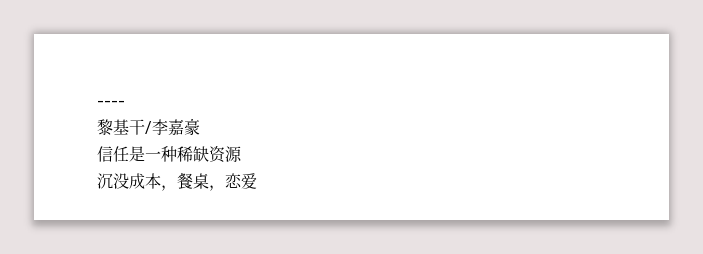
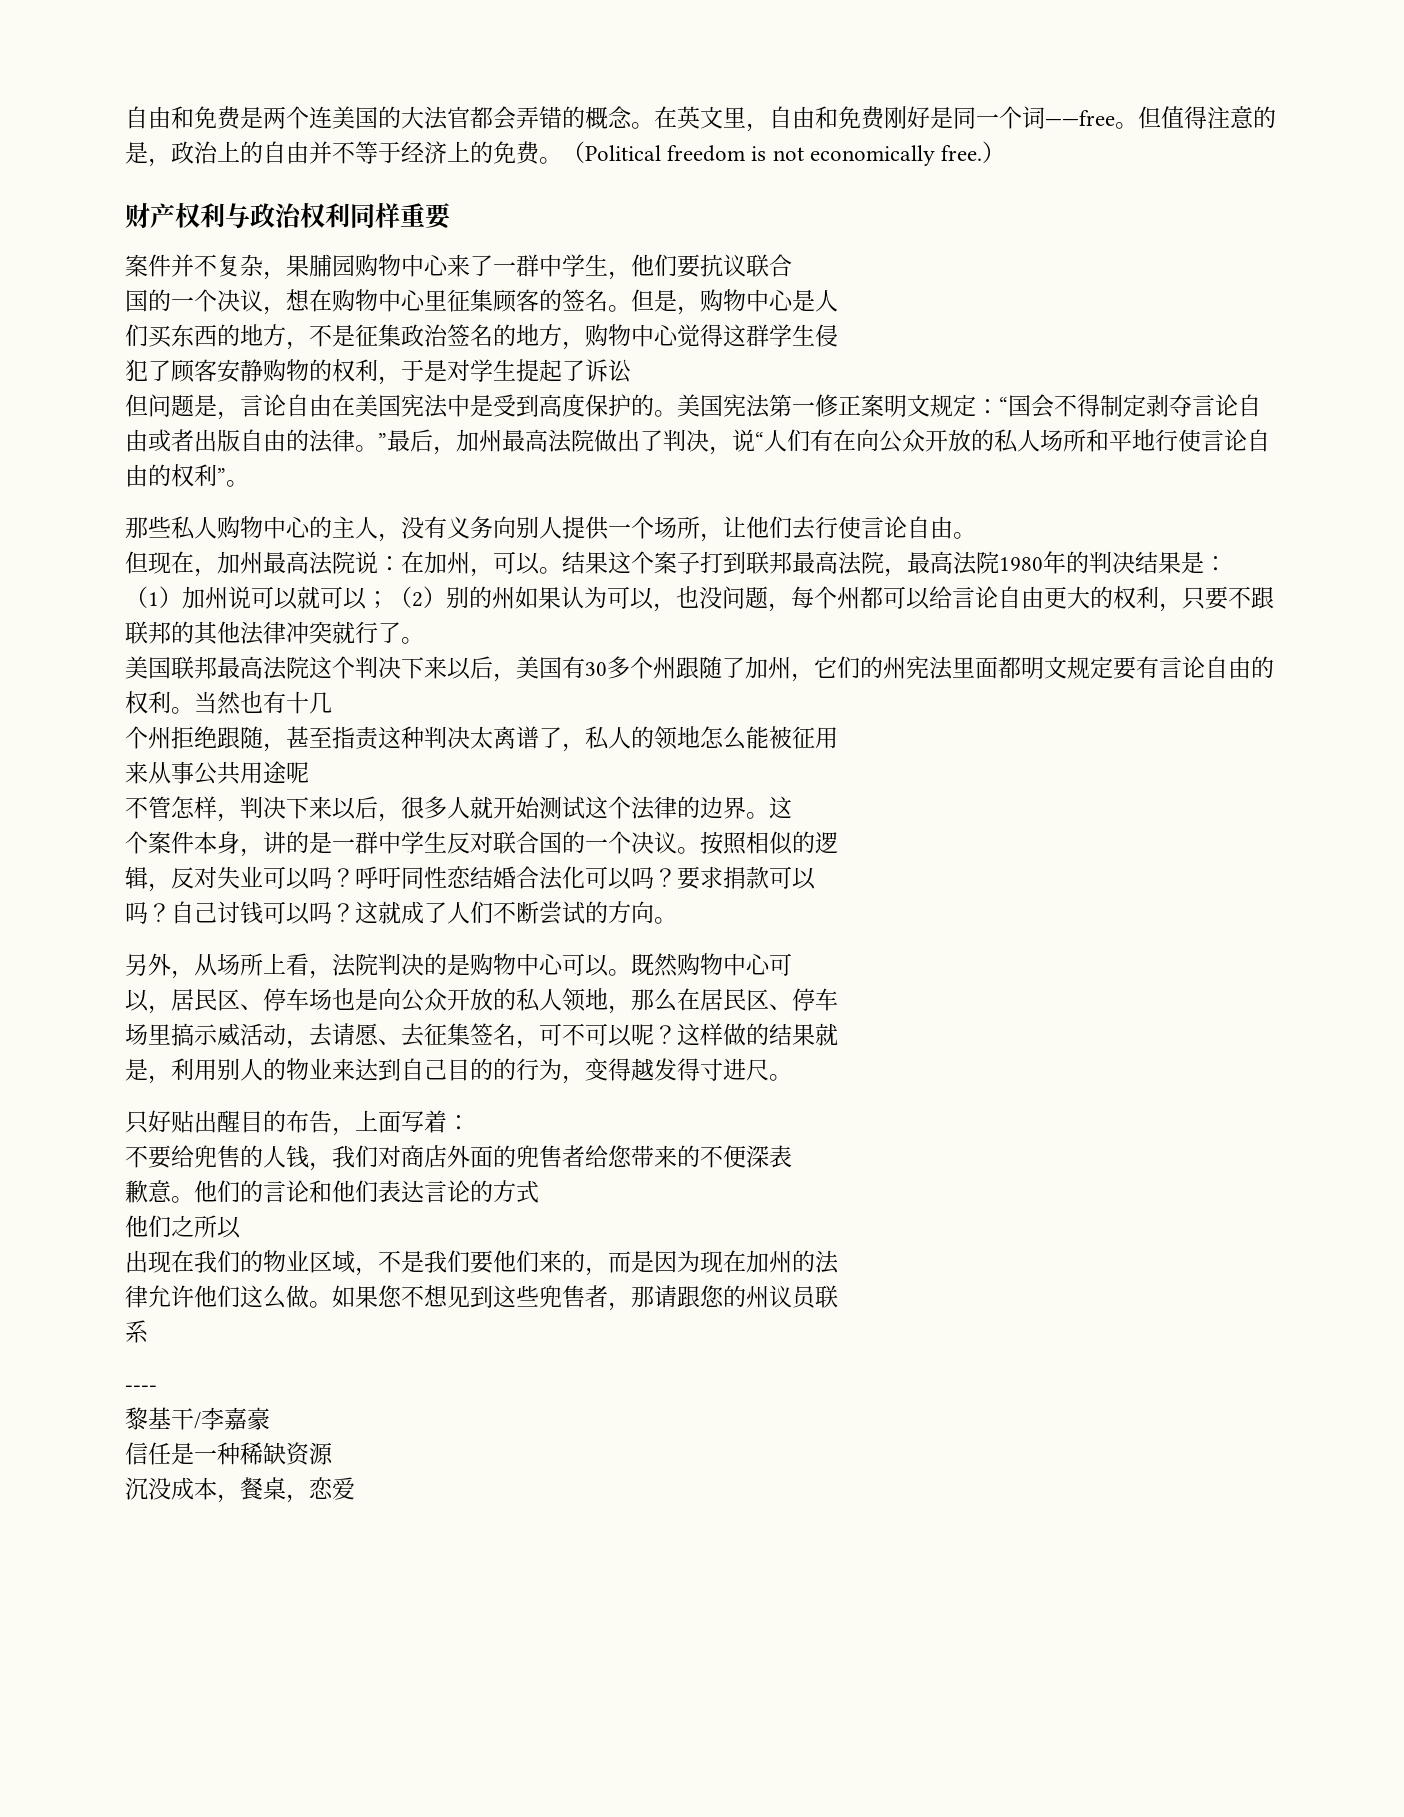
(97, 103) none -> [125,106,1276,132] [125,141,1006,167] [125,202,451,229] [125,254,792,280] [125,289,838,315] [125,324,838,350] [125,359,631,385] [125,394,1261,420] [125,429,1270,455] [125,464,249,487] [125,516,976,542] [125,551,1227,577] [125,586,1274,612] [125,621,424,645] [125,656,1274,682] [125,691,332,715] [125,726,838,752] [125,761,309,785] [125,796,792,822] [125,831,838,857] [125,866,816,892] [125,901,677,925] [125,953,792,979] [125,988,838,1014] [125,1023,838,1049] [125,1058,792,1084] [125,1110,470,1136] [125,1145,792,1171] [125,1180,539,1203] [125,1215,241,1239] [125,1250,839,1276] [125,1285,838,1311] [125,1320,148,1343] 自由和免费是两个连美国的大法官都会弄错的概念。在英文里，自由和免费刚好是同一个词——free。但值得注意的是，政治上的自由并不等于经济上的免费。（Political freedom is not economically free.） // 财产权利与政治权利同样重要 // 案件并不复杂，果脯园购物中心来了一群中学生，他们要抗议联合 // 国的一个决议，想在购物中心里征集顾客的签名。但是，购物中心是人 // 们买东西的地方，不是征集政治签名的地方，购物中心觉得这群学生侵 // 犯了顾客安静购物的权利，于是对学生提起了诉讼 // 但问题是，言论自由在美国宪法中是受到高度保护的。美国宪法第一修正案明文规定：“国会不得制定剥夺言论自由或者出版自由的法律。”最后，加州最高法院做出了判决，说“人们有在向公众开放的私人场所和平地行使言论自由的权利”。 // 那些私人购物中心的主人，没有义务向别人提供一个场所，让他们去行使言论自由。 // 但现在，加州最高法院说：在加州，可以。结果这个案子打到联邦最高法院，最高法院1980年的判决结果是：（1）加州说可以就可以；（2）别的州如果认为可以，也没问题，每个州都可以给言论自由更大的权利，只要不跟联邦的其他法律冲突就行了。 // 美国联邦最高法院这个判决下来以后，美国有30多个州跟随了加州，它们的州宪法里面都明文规定要有言论自由的权利。当然也有十几 // 个州拒绝跟随，甚至指责这种判决太离谱了，私人的领地怎么能被征用 // 来从事公共用途呢 // 不管怎样，判决下来以后，很多人就开始测试这个法律的边界。这 // 个案件本身，讲的是一群中学生反对联合国的一个决议。按照相似的逻 // 辑，反对失业可以吗？呼吁同性恋结婚合法化可以吗？要求捐款可以 // 吗？自己讨钱可以吗？这就成了人们不断尝试的方向。 // 另外，从场所上看，法院判决的是购物中心可以。既然购物中心可 // 以，居民区、停车场也是向公众开放的私人领地，那么在居民区、停车 // 场里搞示威活动，去请愿、去征集签名，可不可以呢？这样做的结果就 // 是，利用别人的物业来达到自己目的的行为，变得越发得寸进尺。 // 只好贴出醒目的布告，上面写着： // 不要给兜售的人钱，我们对商店外面的兜售者给您带来的不便深表 // 歉意。他们的言论和他们表达言论的方式 // 他们之所以 // 出现在我们的物业区域，不是我们要他们来的，而是因为现在加州的法 // 律允许他们这么做。如果您不想见到这些兜售者，那请跟您的州议员联 // 系 //

